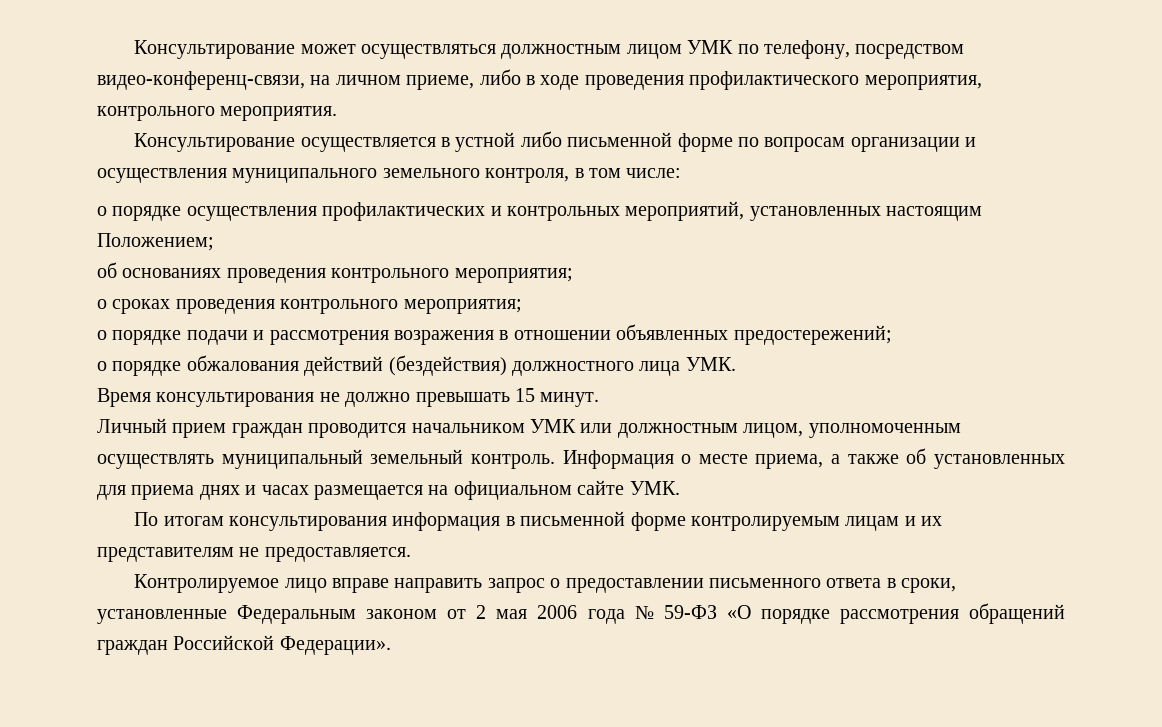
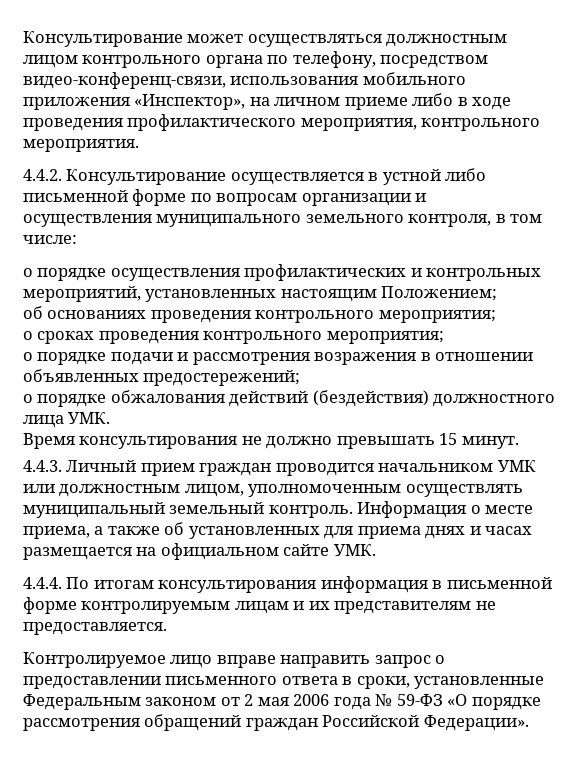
[687,40,734,54] УМК -> [82,55,263,68] контрольного органа
(305, 80) none -> [230,72,466,85] [23,94,246,110] использования мобильного приложения «Инспектор»,
[406,75,475,90] приеме, -> [344,97,408,110] приеме
(338, 113) none -> [23,169,62,181] 4.4.2.
(600, 399) none -> [23,460,62,472] 4.4.3.
(680, 488) none -> [23,577,62,589] 4.4.4.

